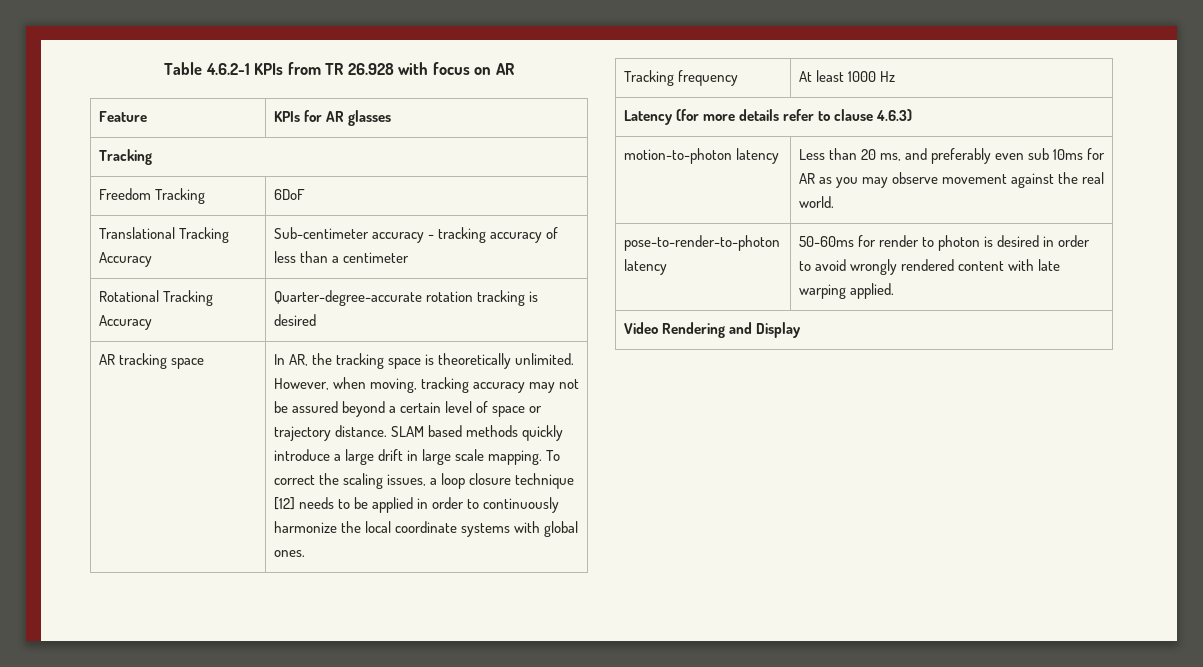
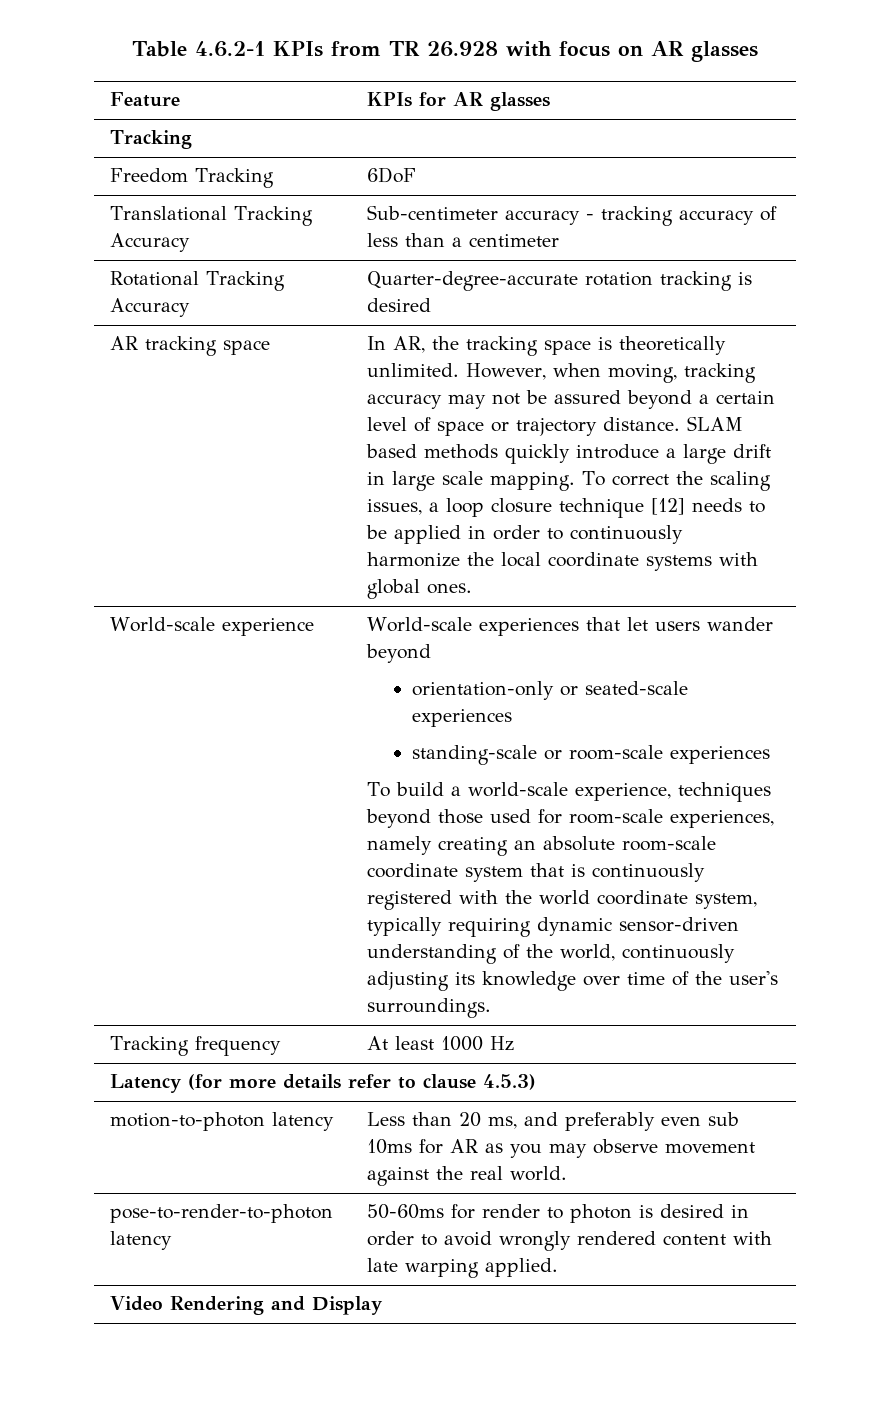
(514, 69) none -> [691,41,759,62] glasses
(305, 553) none -> [109,617,314,636] [366,617,773,636] [365,644,431,663] [411,681,688,700] [411,709,512,727] [411,745,770,765] [366,782,771,802] [365,809,774,828] [366,836,716,856] [366,863,705,882] [366,890,757,910] [366,917,739,937] [366,944,735,964] [366,971,778,991] [366,998,491,1018] // World-scale experience | World-scale experiences that let users wander beyond // orientation-only or seated-scale experiences // standing-scale or room-scale experiences // To build a world-scale experience, techniques beyond those used for room-scale experiences, namely creating an absolute room-scale coordinate system that is continuously registered with the world coordinate system, typically requiring dynamic sensor-driven understanding of the world, continuously adjusting its knowledge over time of the user's surroundings.
[875,109,912,121] 4.6.3) -> [482,1074,536,1090] 4.5.3)

